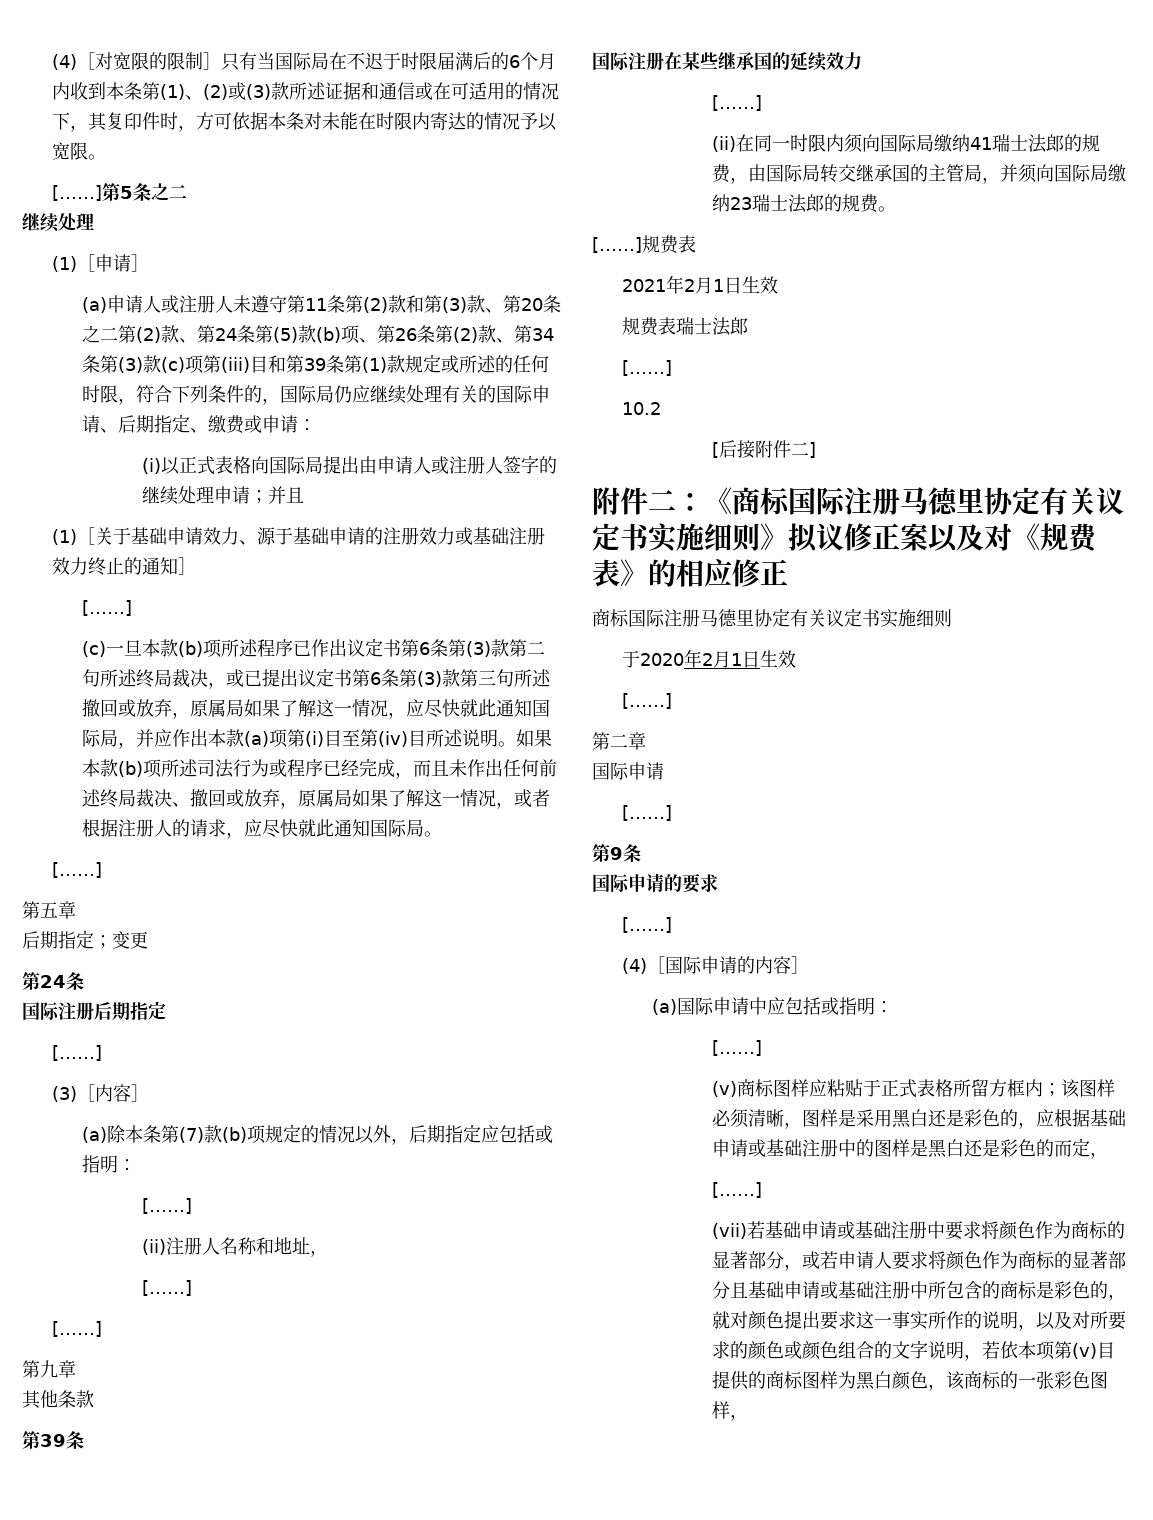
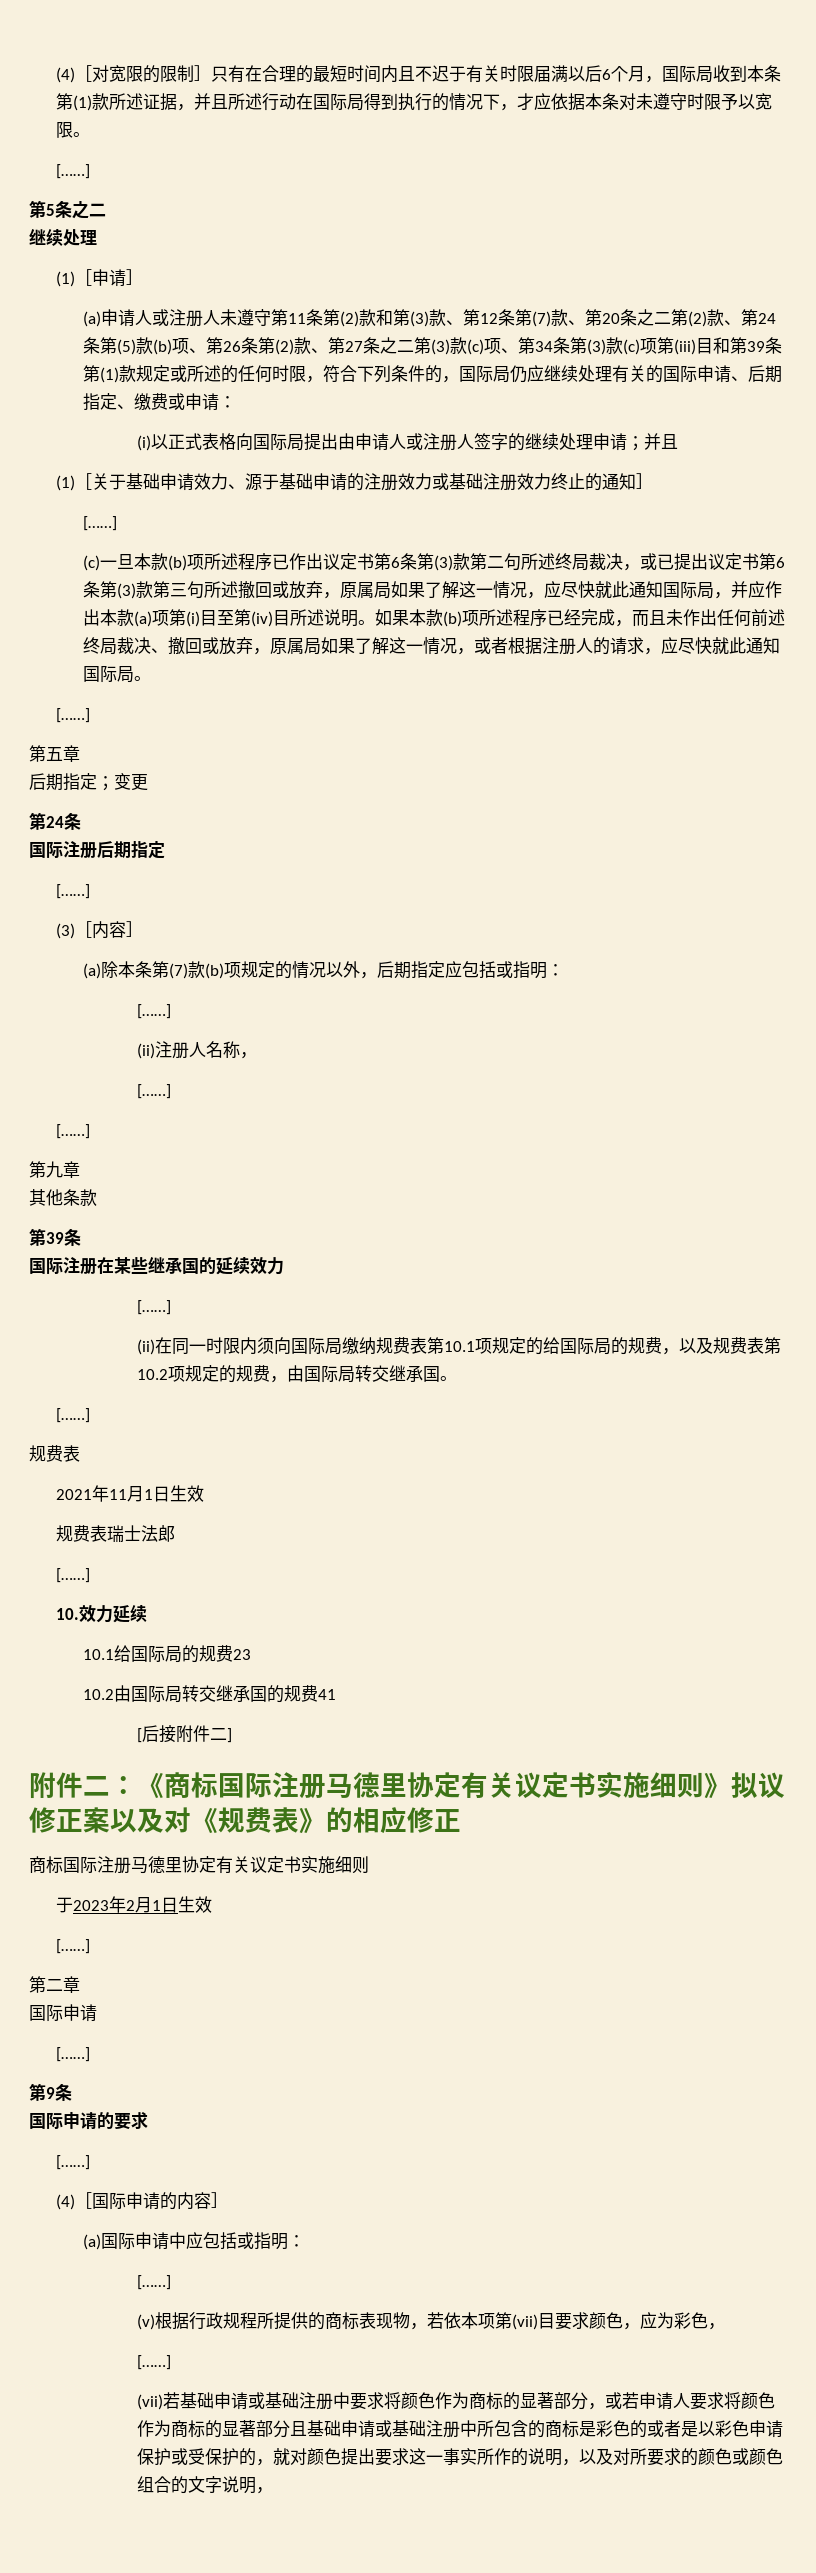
[256,52,401,70] 当国际局在不迟于 -> [244,65,500,83] 在合理的最短时间内且不迟于有关
[472,52,509,70] 后的 -> [567,65,602,82] 以后
[51,82,70,100] 内 -> [644,65,713,83] ，国际局
[184,82,559,100] [51,112,520,132] 、(2)或(3)款所述证据和通信或在可适用的情况下，其复印件时，方可依据本条对未能在时限内寄达的情况 -> [91,93,721,111] 款所述证据，并且所述行动在国际局得到执行的情况下，才应依据本条对未遵守时限
(102, 193) none -> (90, 171) //
(521, 304) none -> [479,309,602,327] 12条第(7)款、第
(532, 334) none -> [344,337,535,355] 27条之二第(3)款(c)项、第
[196,759,287,778] 司法行为或 -> (513, 617) none
[255,1237,310,1255] 和地址 -> (240, 1049) none
[969,134,1064,153] 41瑞士法郎 -> [375,1337,781,1355] [136,1365,219,1382] 规费表第10.1项规定的给国际局的规费，以及规费表第10.2项规定
[909,164,1126,184] [711,194,896,213] [592,237,642,253] 的主管局，并须向国际局缴纳23瑞士法郎的规费。 // [……] -> [439,1376,457,1381] [55,1408,90,1423] 。 // [……] //
[683,279,695,292] 2 -> [108,1489,127,1500] 11
[621,402,661,415] 10.2 -> [55,1605,147,1623] [82,1645,251,1663] [82,1685,336,1703] 10.效力延续 // 10.1给国际局的规费23 // 10.2由国际局转交继承国的规费41
[639,653,684,666] 2020 -> [72,1900,109,1911] 2023
[736,1079,1115,1098] [711,1109,1126,1129] [711,1138,1090,1158] 商标图样应粘贴于正式表格所留方框内；该图样必须清晰，图样是采用黑白还是彩色的，应根据基础申请或基础注册中的图样是黑白还是彩色的而定 -> [154,2312,708,2330] 根据行政规程所提供的商标表现物，若依本项第(vii)目要求颜色，应为彩色
(1108, 1290) none -> [646,2420,783,2438] [136,2448,256,2466] 或者是以彩色申请保护或受保护的
[981,1341,1115,1360] [711,1371,1108,1391] [711,1401,748,1421] 若依本项第(v)目提供的商标图样为黑白颜色，该商标的一张彩色图样， -> (273, 2490) none

